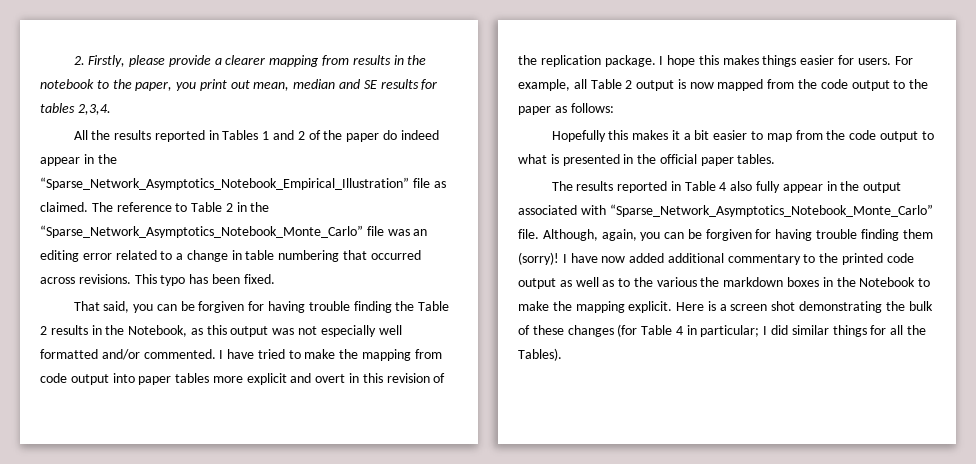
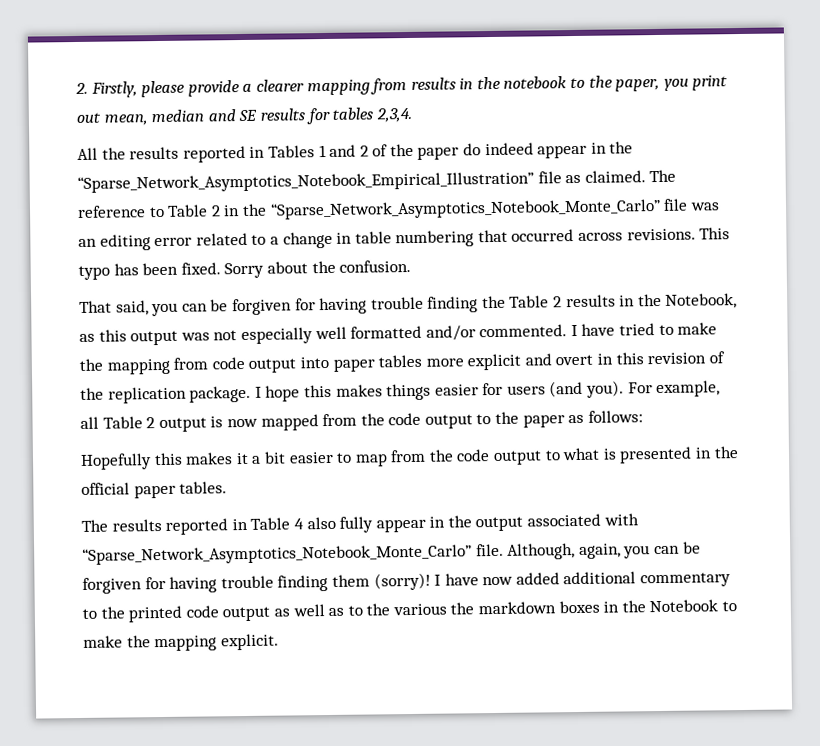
(275, 279) none -> [224,259,412,279] Sorry about the confusion.
[857,58,891,65] users. -> [506,380,625,398] users (and you).
[676,301,933,313] [518,324,926,337] [518,348,562,361] Here is a screen shot demonstrating the bulk of these changes (for Table 4 in particular; I did similar things for all the Tables). -> (279, 642) none

